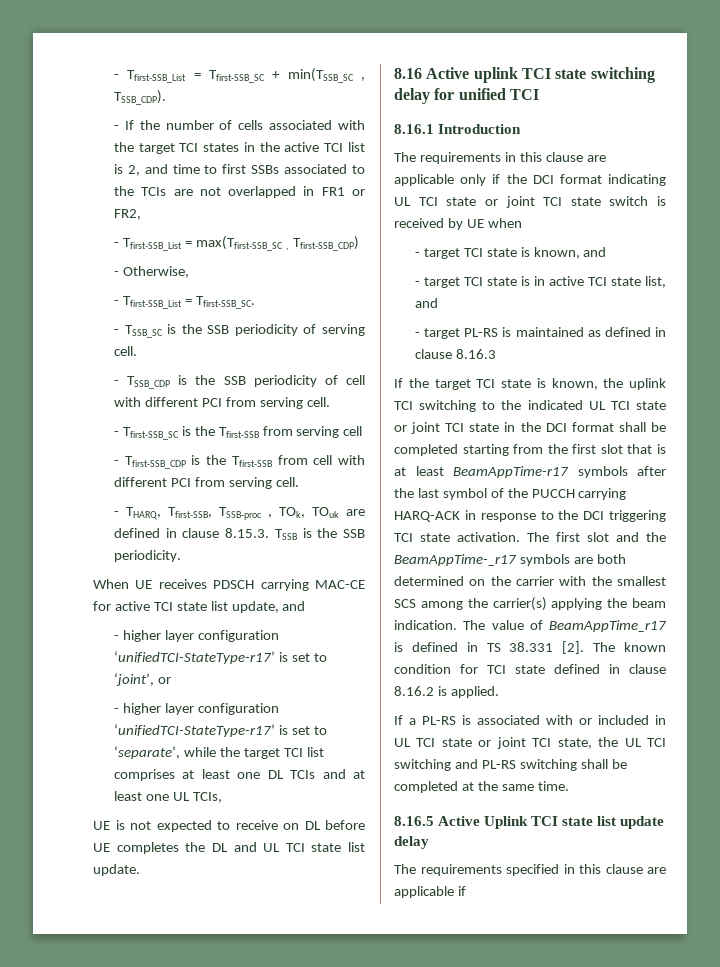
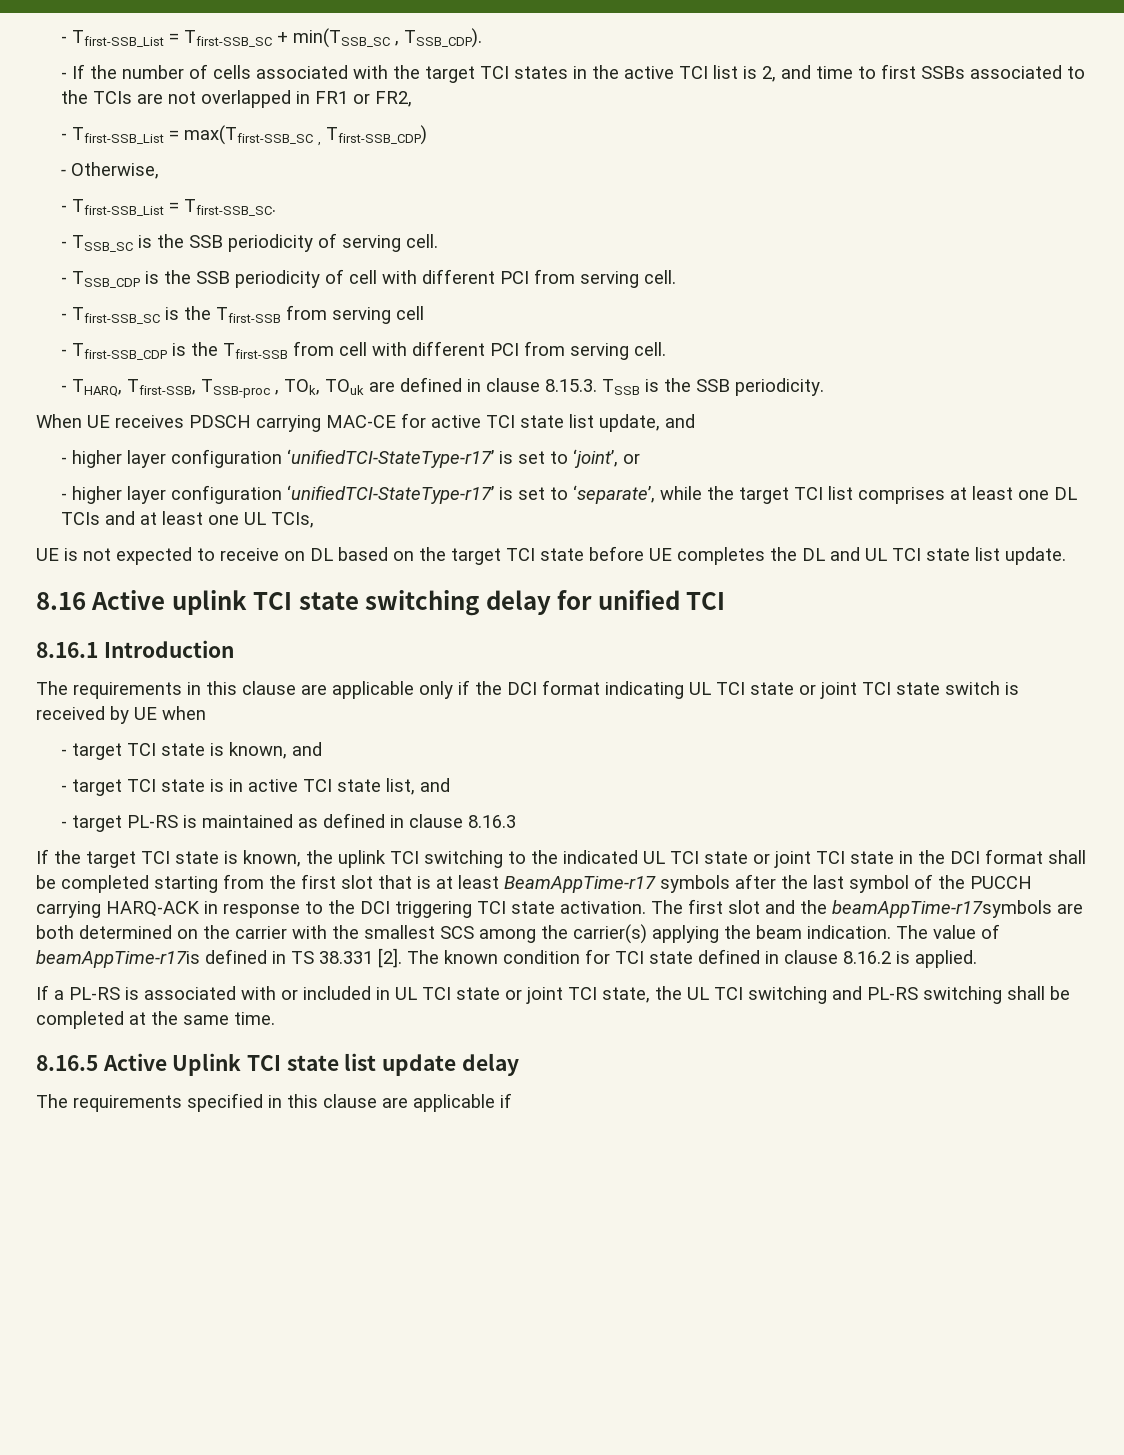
(321, 825) none -> [338,547,584,565] based on the target TCI state
[394,554,570,566] BeamAppTime-_r17 symbols -> [832,900,1052,918] beamAppTime-r17symbols
[549,620,667,632] [394,642,403,652] BeamAppTime_r17 is -> [36,950,200,968] beamAppTime-r17is

